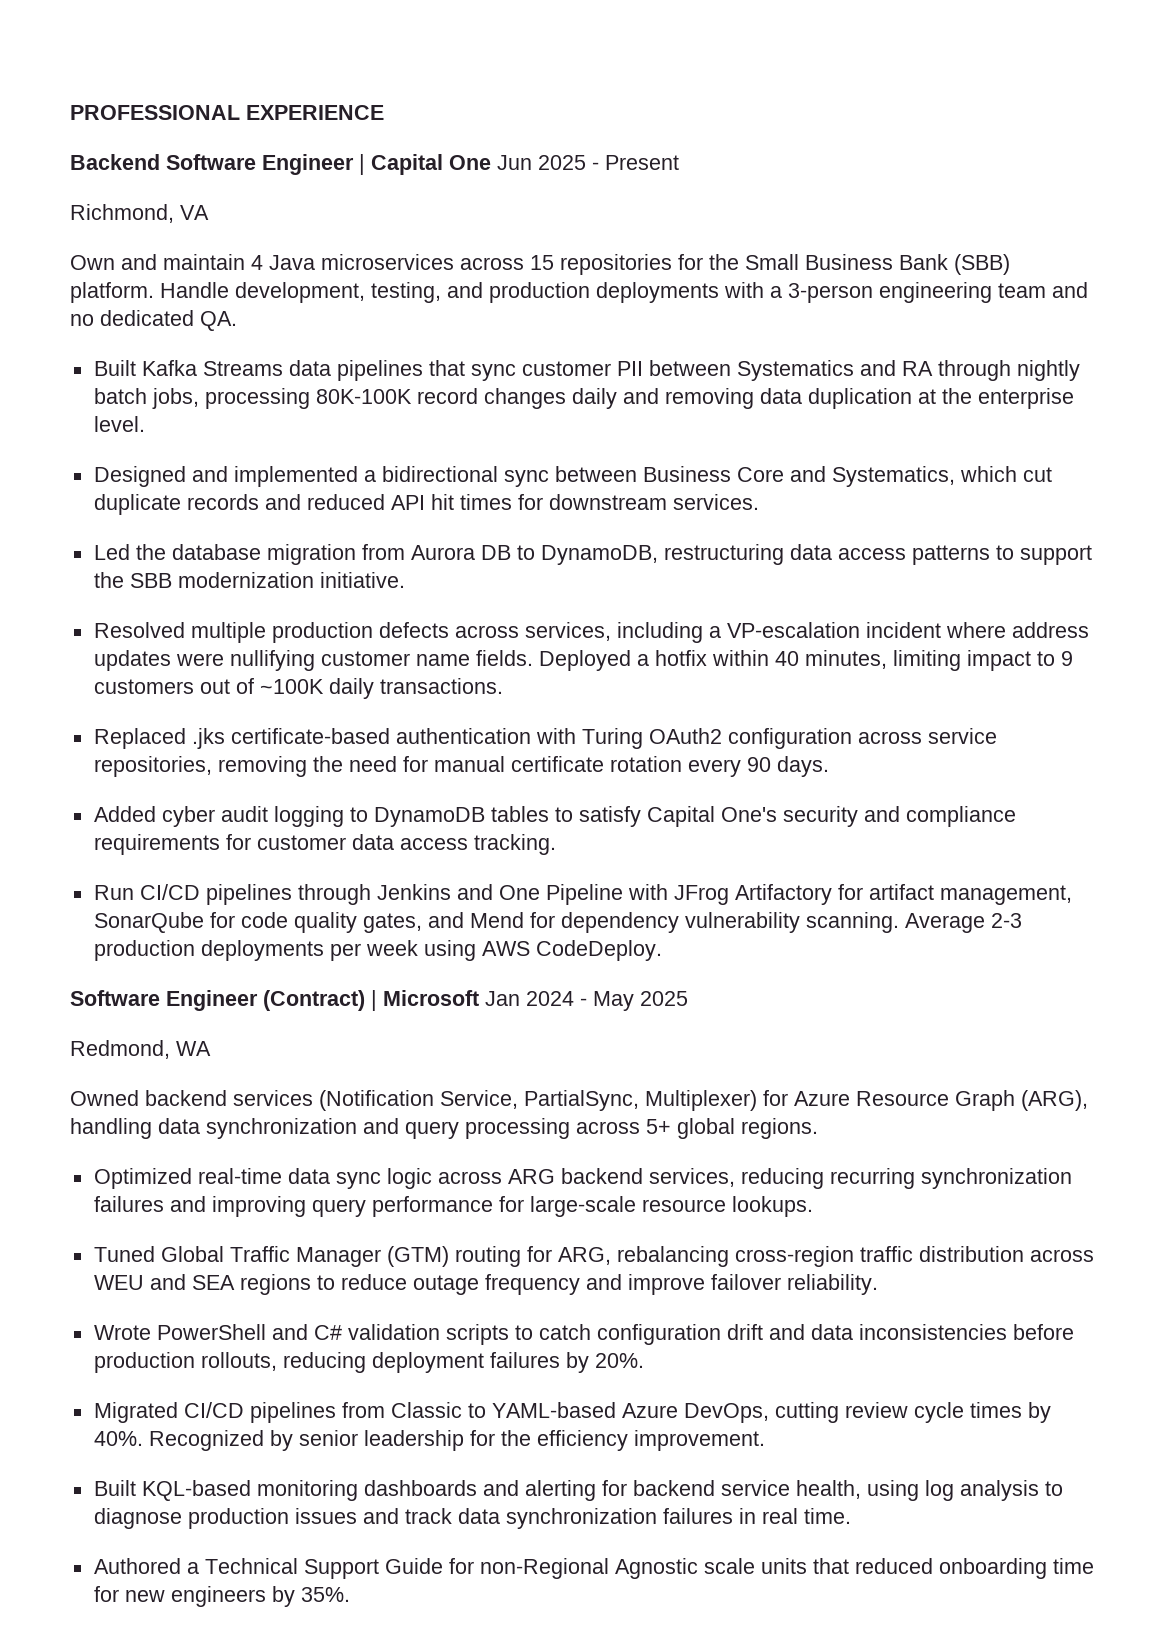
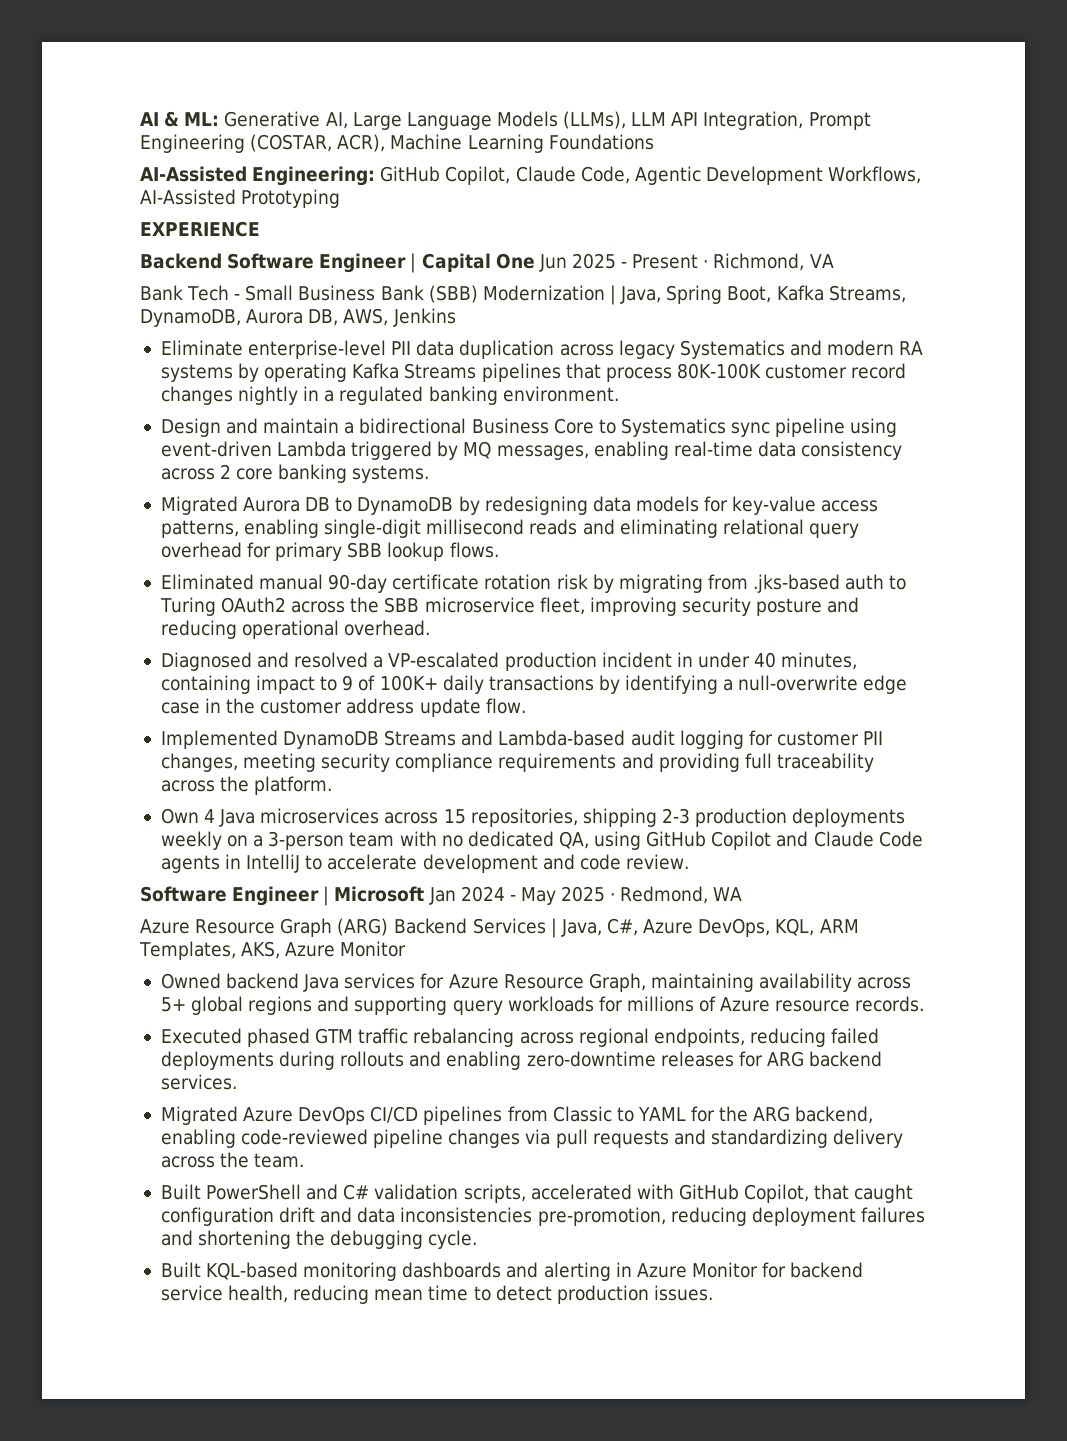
[70,105,240,120] PROFESSIONAL -> [140,111,871,130] [140,134,654,153] [140,166,922,186] [140,189,341,208] AI & ML: Generative AI, Large Language Models (LLMs), LLM API Integration, Prompt Engineering (COSTAR, ACR), Machine Learning Foundations // AI-Assisted Engineering: GitHub Copilot, Claude Code, Agentic Development Workflows, AI-Assisted Prototyping //
(679, 162) // -> [703,260,709,268] ·
[70,254,245,270] Own and maintain -> [140,285,906,305] [140,308,456,327] [160,340,924,359] [160,363,907,382] [160,386,619,405] [160,418,898,437] [160,441,903,460] [160,464,430,483] [160,496,879,515] [160,519,859,538] [160,542,499,561] [160,574,907,593] [159,597,860,616] [160,620,431,639] [160,652,858,671] [160,675,908,694] [160,698,526,717] [160,730,884,749] [160,753,874,772] [160,776,333,795] [160,808,199,824] Bank Tech - Small Business Bank (SBB) Modernization | Java, Spring Boot, Kafka Streams, DynamoDB, Aurora DB, AWS, Jenkins // Eliminate enterprise-level PII data duplication across legacy Systematics and modern RA systems by operating Kafka Streams pipelines that process 80K-100K customer record changes nightly in a regulated banking environment. // Design and maintain a bidirectional Business Core to Systematics sync pipeline using event-driven Lambda triggered by MQ messages, enabling real-time data consistency across 2 core banking systems. // Migrated Aurora DB to DynamoDB by redesigning data models for key-value access patterns, enabling single-digit millisecond reads and eliminating relational query overhead for primary SBB lookup flows. // Eliminated manual 90-day certificate rotation risk by migrating from .jks-based auth to Turing OAuth2 across the SBB microservice fleet, improving security posture and reducing operational overhead. // Diagnosed and resolved a VP-escalated production incident in under 40 minutes, containing impact to 9 of 100K+ daily transactions by identifying a null-overwrite edge case in the customer address update flow. // Implemented DynamoDB Streams and Lambda-based audit logging for customer PII changes, meeting security compliance requirements and providing full traceability across the platform. // Own
[560,254,1010,275] [70,282,1088,303] [70,310,237,331] [93,360,1080,381] [93,388,1074,409] [93,416,145,432] [93,466,1052,487] [93,494,759,515] [93,544,1092,565] [93,572,405,588] [93,622,1089,643] [93,650,1073,671] [93,678,503,699] [93,728,997,749] [93,756,829,777] [93,806,1016,827] [93,834,556,855] [93,884,1072,905] [93,912,1022,933] [93,940,662,961] [70,990,365,1011] repositories for the Small Business Bank (SBB) platform. Handle development, testing, and production deployments with a 3-person engineering team and no dedicated QA. // Built Kafka Streams data pipelines that sync customer PII between Systematics and RA through nightly batch jobs, processing 80K-100K record changes daily and removing data duplication at the enterprise level. // Designed and implemented a bidirectional sync between Business Core and Systematics, which cut duplicate records and reduced API hit times for downstream services. // Led the database migration from Aurora DB to DynamoDB, restructuring data access patterns to support the SBB modernization initiative. // Resolved multiple production defects across services, including a VP-escalation incident where address updates were nullifying customer name fields. Deployed a hotfix within 40 minutes, limiting impact to 9 customers out of ~100K daily transactions. // Replaced .jks certificate-based authentication with Turing OAuth2 configuration across service repositories, removing the need for manual certificate rotation every 90 days. // Added cyber audit logging to DynamoDB tables to satisfy Capital One's security and compliance requirements for customer data access tracking. // Run CI/CD pipelines through Jenkins and One Pipeline with JFrog Artifactory for artifact management, SonarQube for code quality gates, and Mend for dependency vulnerability scanning. Average 2-3 production deployments per week using AWS CodeDeploy. // Software Engineer (Contract) -> [470,808,906,827] [160,831,923,850] [160,854,689,873] [140,886,320,906] repositories, shipping 2-3 production deployments weekly on a 3-person team with no dedicated QA, using GitHub Copilot and Claude Code agents in IntelliJ to accelerate development and code review. // Software Engineer
(688, 998) // -> [610,893,616,901] ·
[70,1090,1088,1111] [70,1118,818,1139] [93,1168,1072,1189] [93,1196,813,1217] [93,1246,1094,1267] [93,1274,878,1295] [93,1324,591,1345] Owned backend services (Notification Service, PartialSync, Multiplexer) for Azure Resource Graph (ARG), handling data synchronization and query processing across 5+ global regions. // Optimized real-time data sync logic across ARG backend services, reducing recurring synchronization failures and improving query performance for large-scale resource lookups. // Tuned Global Traffic Manager (GTM) routing for ARG, rebalancing cross-region traffic distribution across WEU and SEA regions to reduce outage frequency and improve failover reliability. // Wrote PowerShell and C# validation scripts to catch -> [140,918,859,938] [139,941,407,960] [160,973,912,992] [160,996,925,1015] [160,1028,880,1047] [160,1051,883,1070] [160,1074,237,1090] [160,1106,874,1125] [160,1129,904,1148] [160,1152,305,1168] [160,1184,914,1203] Azure Resource Graph (ARG) Backend Services | Java, C#, Azure DevOps, KQL, ARM Templates, AKS, Azure Monitor // Owned backend Java services for Azure Resource Graph, maintaining availability across 5+ global regions and supporting query workloads for millions of Azure resource records. // Executed phased GTM traffic rebalancing across regional endpoints, reducing failed deployments during rollouts and enabling zero-downtime releases for ARG backend services. // Migrated Azure DevOps CI/CD pipelines from Classic to YAML for the ARG backend, enabling code-reviewed pipeline changes via pull requests and standardizing delivery across the team. // Built PowerShell and C# validation scripts, accelerated with GitHub Copilot, that caught
[1012,1324,1074,1340] [93,1352,644,1373] [93,1402,1051,1423] [93,1430,765,1451] before production rollouts, reducing deployment failures by 20%. // Migrated CI/CD pipelines from Classic to YAML-based Azure DevOps, cutting review cycle times by 40%. Recognized by senior leadership for the efficiency improvement. -> [537,1207,925,1226] [160,1230,478,1249] pre-promotion, reducing deployment failures and shortening the debugging cycle.
(596, 1490) none -> [615,1262,758,1278] in Azure Monitor
[866,1480,1063,1501] [93,1508,851,1529] [93,1558,1094,1579] [93,1586,350,1607] using log analysis to diagnose production issues and track data synchronization failures in real time. // Authored a Technical Support Guide for non-Regional Agnostic scale units that reduced onboarding time for new engineers by 35%. -> [293,1285,713,1304] reducing mean time to detect production issues.

